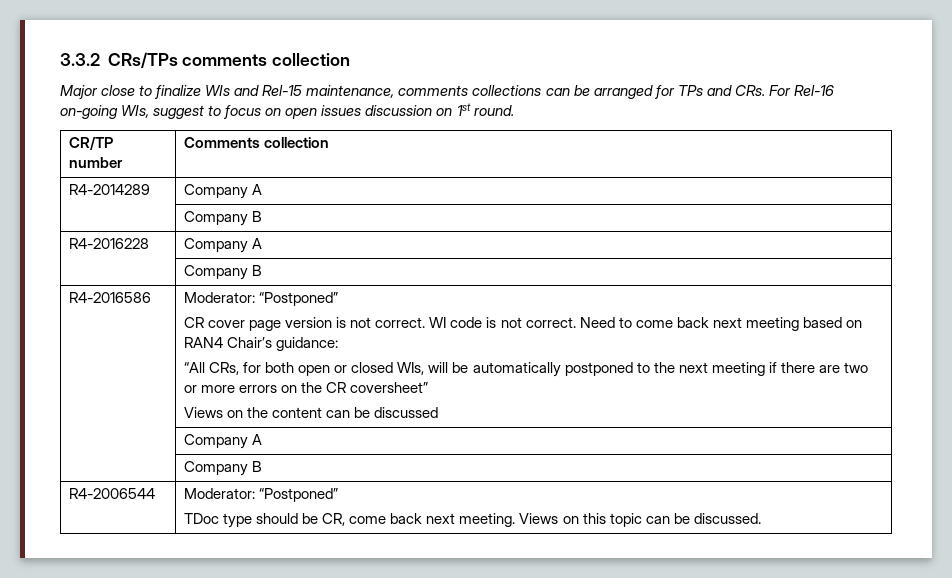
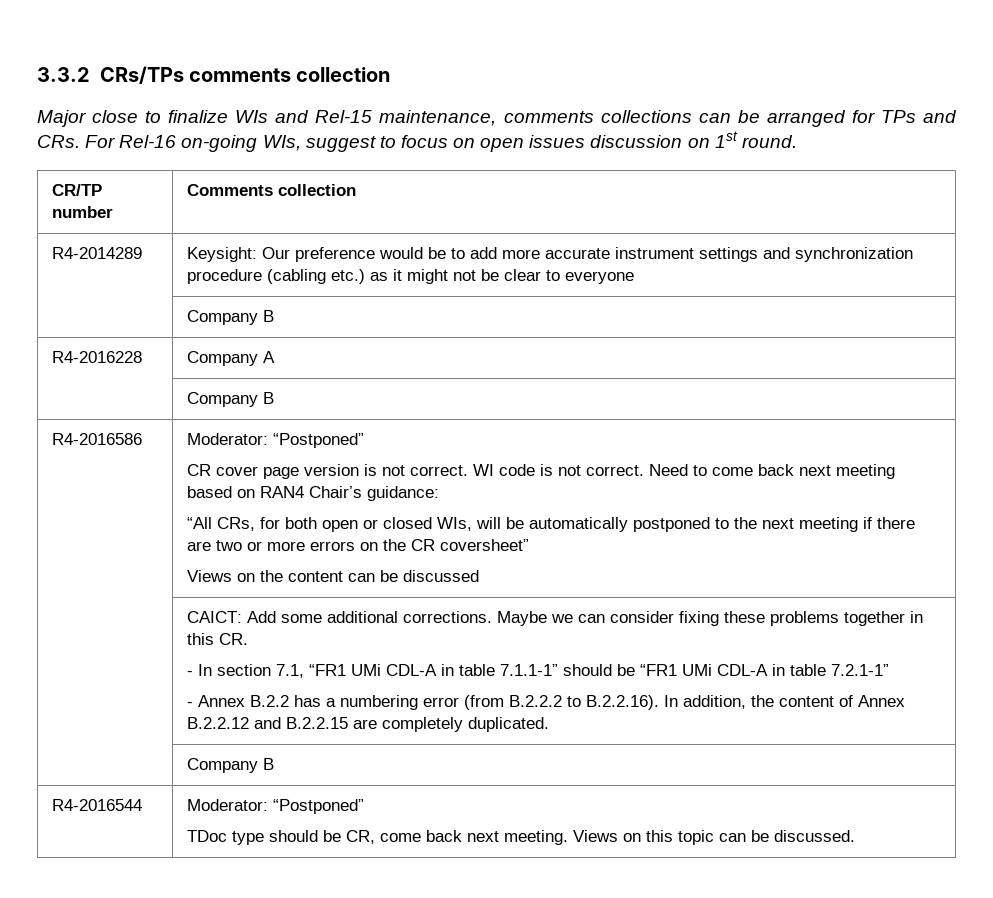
[184,184,263,199] Company A -> [186,247,913,262] [186,269,634,284] Keysight: Our preference would be to add more accurate instrument settings and synchronization procedure (cabling etc.) as it might not be clear to everyone
[184,434,263,449] [184,461,263,476] [69,488,156,499] Company A // | Company B // R4-2006544 -> [186,611,923,626] [186,633,248,645] [186,664,889,678] [186,695,905,710] [186,717,549,732] [186,758,274,773] [51,799,142,811] CAICT: Add some additional corrections. Maybe we can consider fixing these problems together in this CR. // - In section 7.1, “FR1 UMi CDL-A in table 7.1.1-1” should be “FR1 UMi CDL-A in table 7.2.1-1” // - Annex B.2.2 has a numbering error (from B.2.2.2 to B.2.2.16). In addition, the content of Annex B.2.2.12 and B.2.2.15 are completely duplicated. // | Company B // R4-2016544

